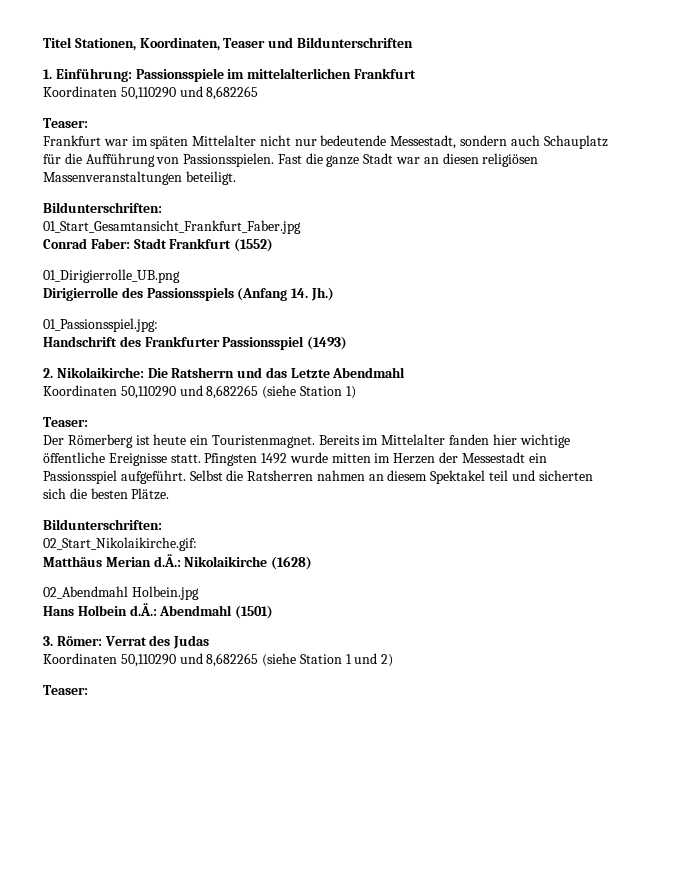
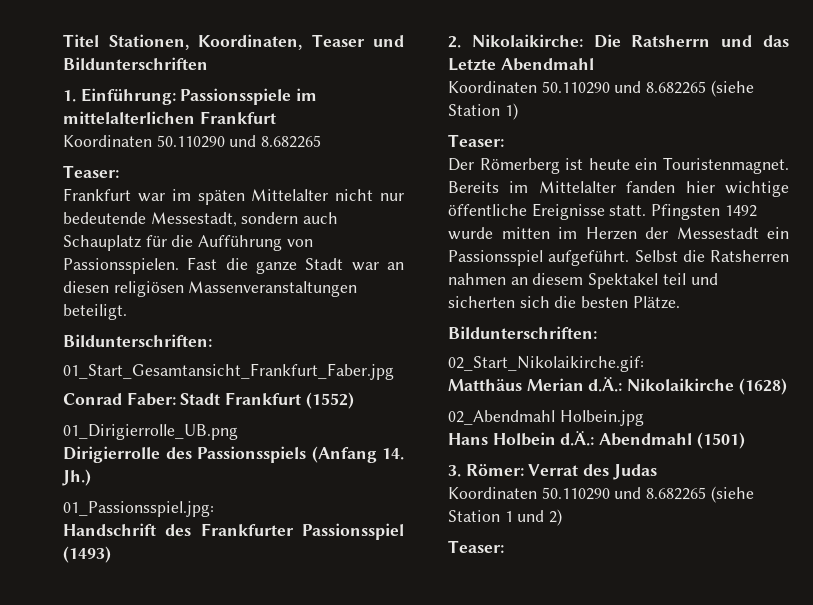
[120,86,259,100] 50,110290 und 8,682265 -> [156,135,322,148] 50.110290 und 8.682265
[120,385,259,399] 50,110290 und 8,682265 -> [541,81,707,94] 50.110290 und 8.682265
[120,653,259,667] 50,110290 und 8,682265 -> [541,487,707,500] 50.110290 und 8.682265

